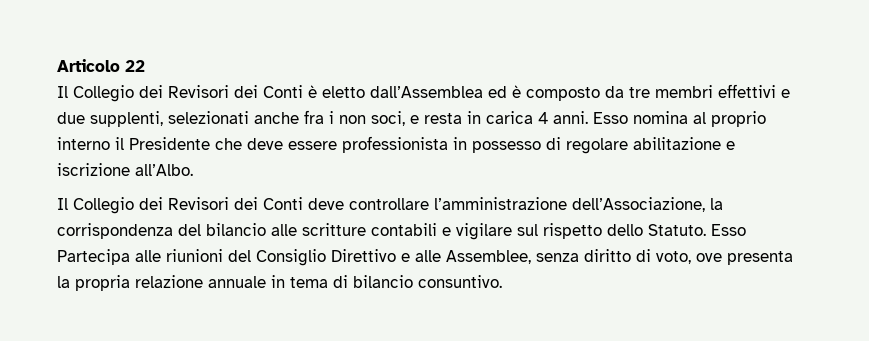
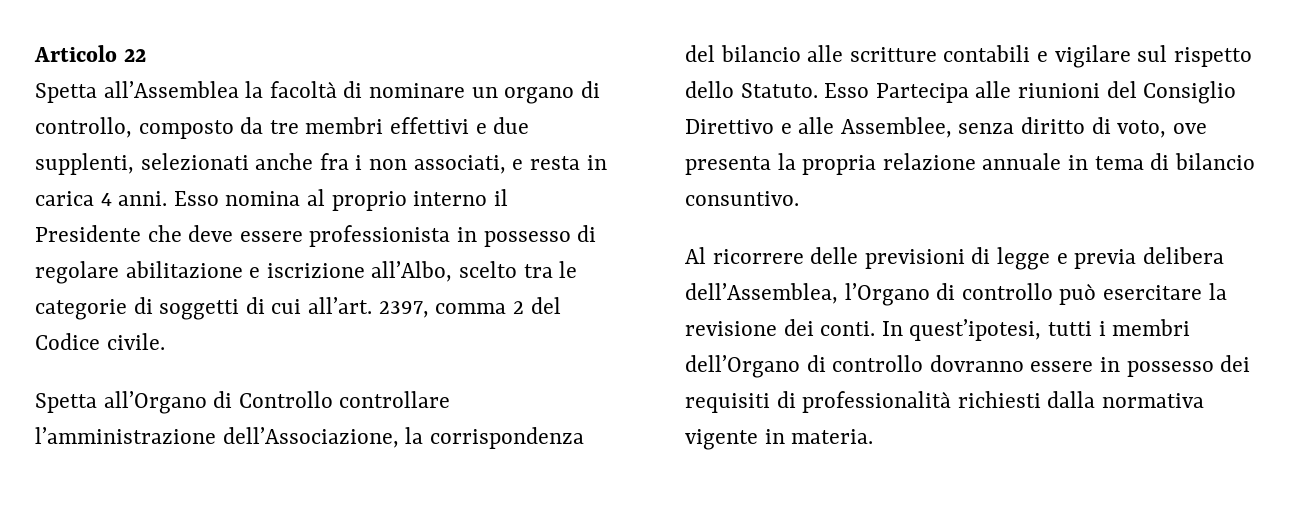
[57,85,521,102] Il Collegio dei Revisori dei Conti è eletto dall’Assemblea ed è -> [35,81,600,104] [35,117,132,138] Spetta all’Assemblea la facoltà di nominare un organo di controllo,
[371,111,405,126] soci, -> [413,155,506,174] associati,
[135,164,193,176] [57,197,344,214] all’Albo. // Il Collegio dei Revisori dei Conti deve -> [371,261,578,282] [35,297,561,320] [35,333,165,350] [35,391,333,414] all’Albo, scelto tra le categorie di soggetti di cui all’art. 2397, comma 2 del Codice civile. // Spetta all’Organo di Controllo
(502, 281) none -> [685,247,1224,270] [685,283,1227,306] [685,319,1191,341] [685,355,1251,378] [685,391,1205,413] [685,429,874,450] // Al ricorrere delle previsioni di legge e previa delibera dell’Assemblea, l’Organo di controllo può esercitare la revisione dei conti. In quest’ipotesi, tutti i membri dell’Organo di controllo dovranno essere in possesso dei requisiti di professionalità richiesti dalla normativa vigente in materia.

